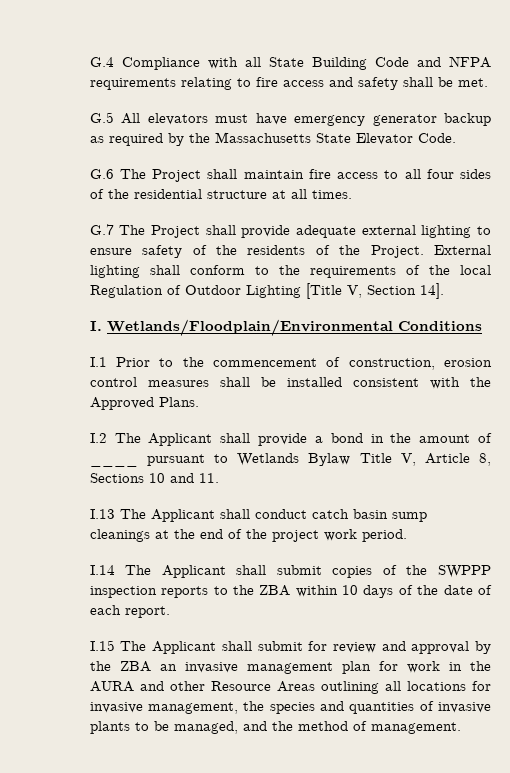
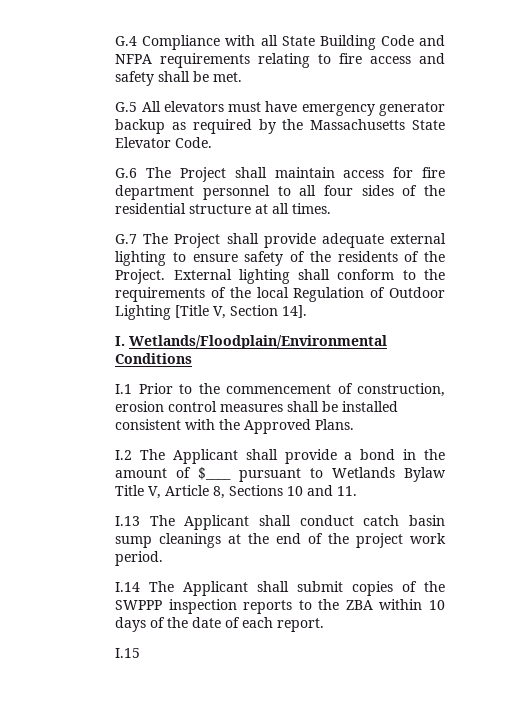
[308,169,379,179] fire access -> [343,167,445,178] [115,185,270,200] access for fire department personnel
[89,463,138,467] ____ -> [198,467,232,480] $____
[120,641,491,654] [89,661,492,674] [89,681,492,694] [89,701,491,714] [89,721,461,734] The Applicant shall submit for review and approval by the ZBA an invasive management plan for work in the AURA and other Resource Areas outlining all locations for invasive management, the species and quantities of invasive plants to be managed, and the method of management. -> (141, 653) none

